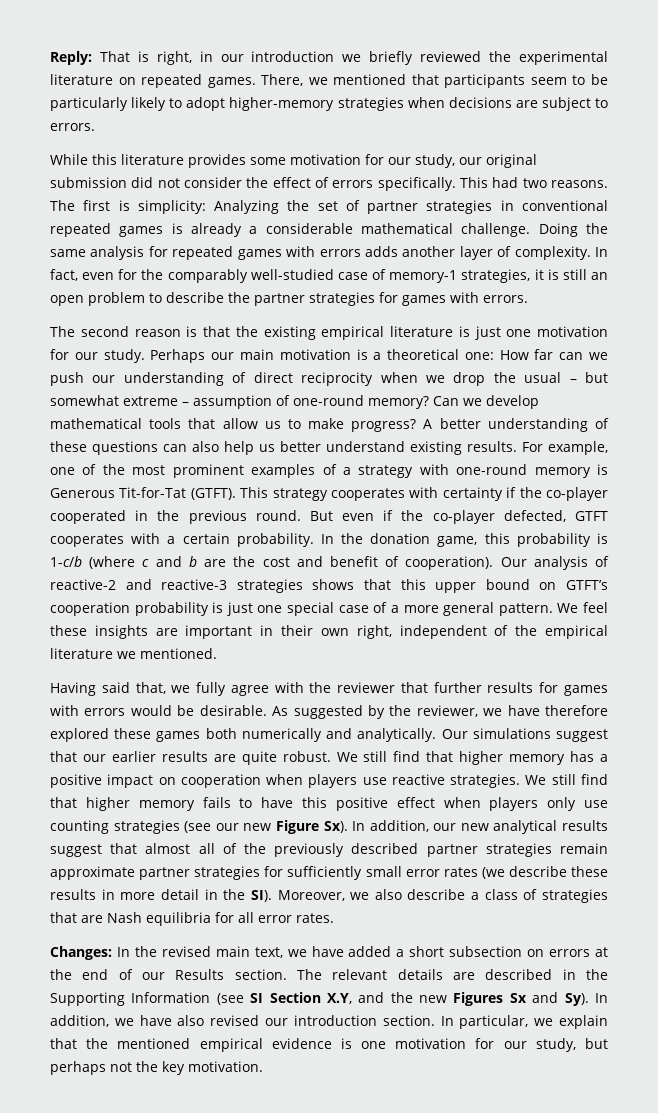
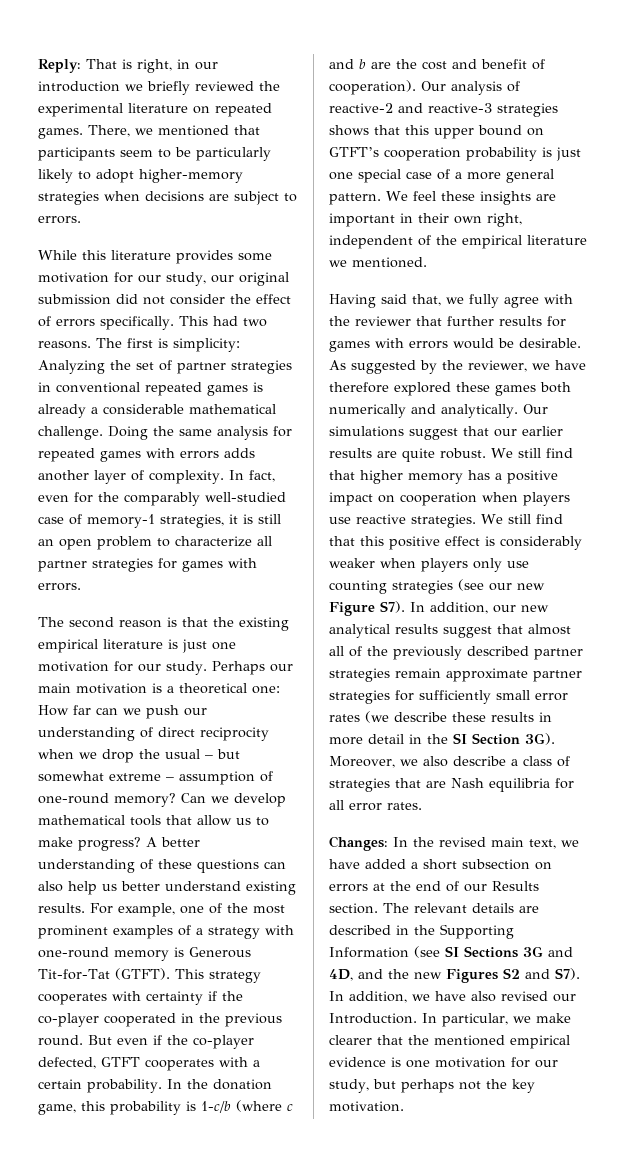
[166,292,250,303] describe the -> [175,536,272,547] characterize all
[85,797,435,811] higher memory fails to have this positive effect -> [360,536,582,550] [329,558,375,568] this positive effect is considerably weaker
[323,821,348,833] Sx). -> [380,601,405,613] S7).
[250,890,272,902] SI). -> [453,733,555,745] SI Section 3G).
[269,992,352,1004] Section X.Y, -> [464,946,573,958] [329,969,353,981] Sections 3G and 4D,
[509,992,589,1006] Sx and Sy). -> [503,968,580,980] S2 and S7).
[293,1015,435,1026] introduction section. -> [329,1013,417,1024] Introduction.
[559,1015,608,1029] explain -> [536,1013,571,1023] [329,1035,372,1045] make clearer

